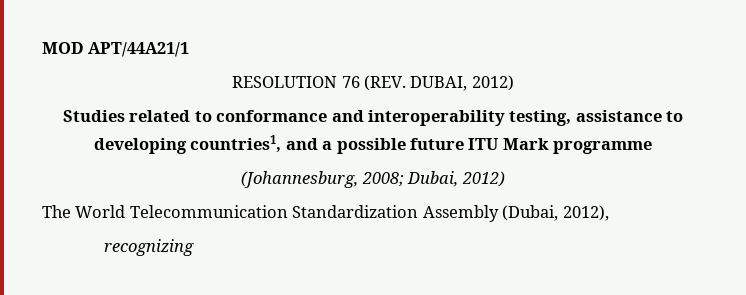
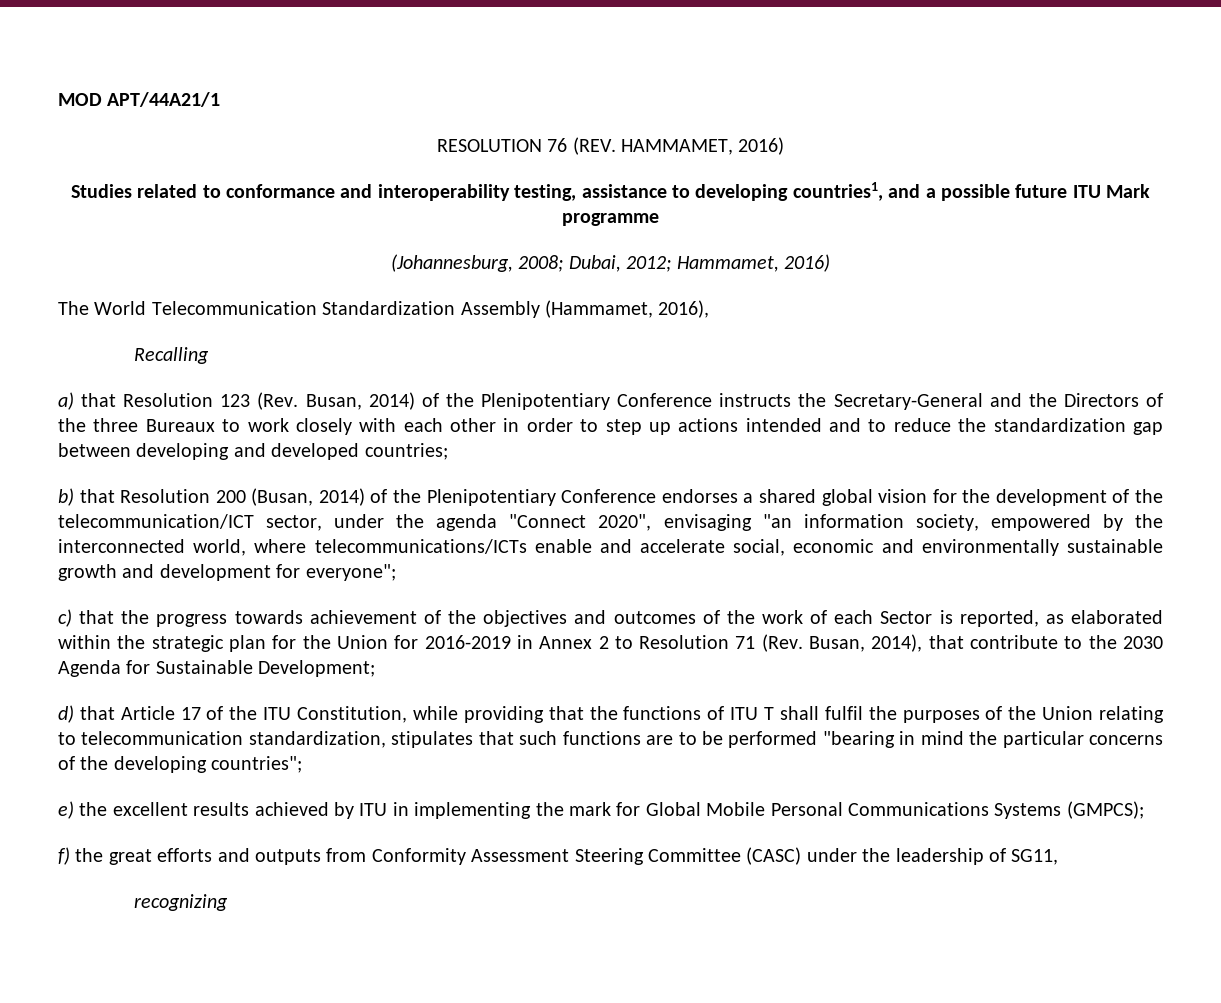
[410,75,514,91] DUBAI, 2012) -> [620,137,785,155] HAMMAMET, 2016)
[461,171,505,187] 2012) -> [626,254,830,272] 2012; Hammamet, 2016)
[502,205,609,221] (Dubai, 2012), -> [545,300,710,318] [134,347,210,364] [58,392,1163,410] [58,418,1163,435] [58,443,448,460] [58,488,1163,506] [58,514,1164,531] [58,539,1163,556] [58,564,396,581] [58,609,1163,627] [58,634,1164,652] [58,660,376,677] [58,705,1164,723] [58,731,1163,748] [58,756,303,773] [58,801,1144,819] [58,847,1059,865] (Hammamet, 2016), // Recalling // a) that Resolution 123 (Rev. Busan, 2014) of the Plenipotentiary Conference instructs the Secretary-General and the Directors of the three Bureaux to work closely with each other in order to step up actions intended and to reduce the standardization gap between developing and developed countries; // b) that Resolution 200 (Busan, 2014) of the Plenipotentiary Conference endorses a shared global vision for the development of the telecommunication/ICT sector, under the agenda "Connect 2020", envisaging "an information society, empowered by the interconnected world, where telecommunications/ICTs enable and accelerate social, economic and environmentally sustainable growth and development for everyone"; // c) that the progress towards achievement of the objectives and outcomes of the work of each Sector is reported, as elaborated within the strategic plan for the Union for 2016-2019 in Annex 2 to Resolution 71 (Rev. Busan, 2014), that contribute to the 2030 Agenda for Sustainable Development; // d) that Article 17 of the ITU Constitution, while providing that the functions of ITU T shall fulfil the purposes of the Union relating to telecommunication standardization, stipulates that such functions are to be performed "bearing in mind the particular concerns of the developing countries"; // e) the excellent results achieved by ITU in implementing the mark for Global Mobile Personal Communications Systems (GMPCS); // f) the great efforts and outputs from Conformity Assessment Steering Committee (CASC) under the leadership of SG11,

